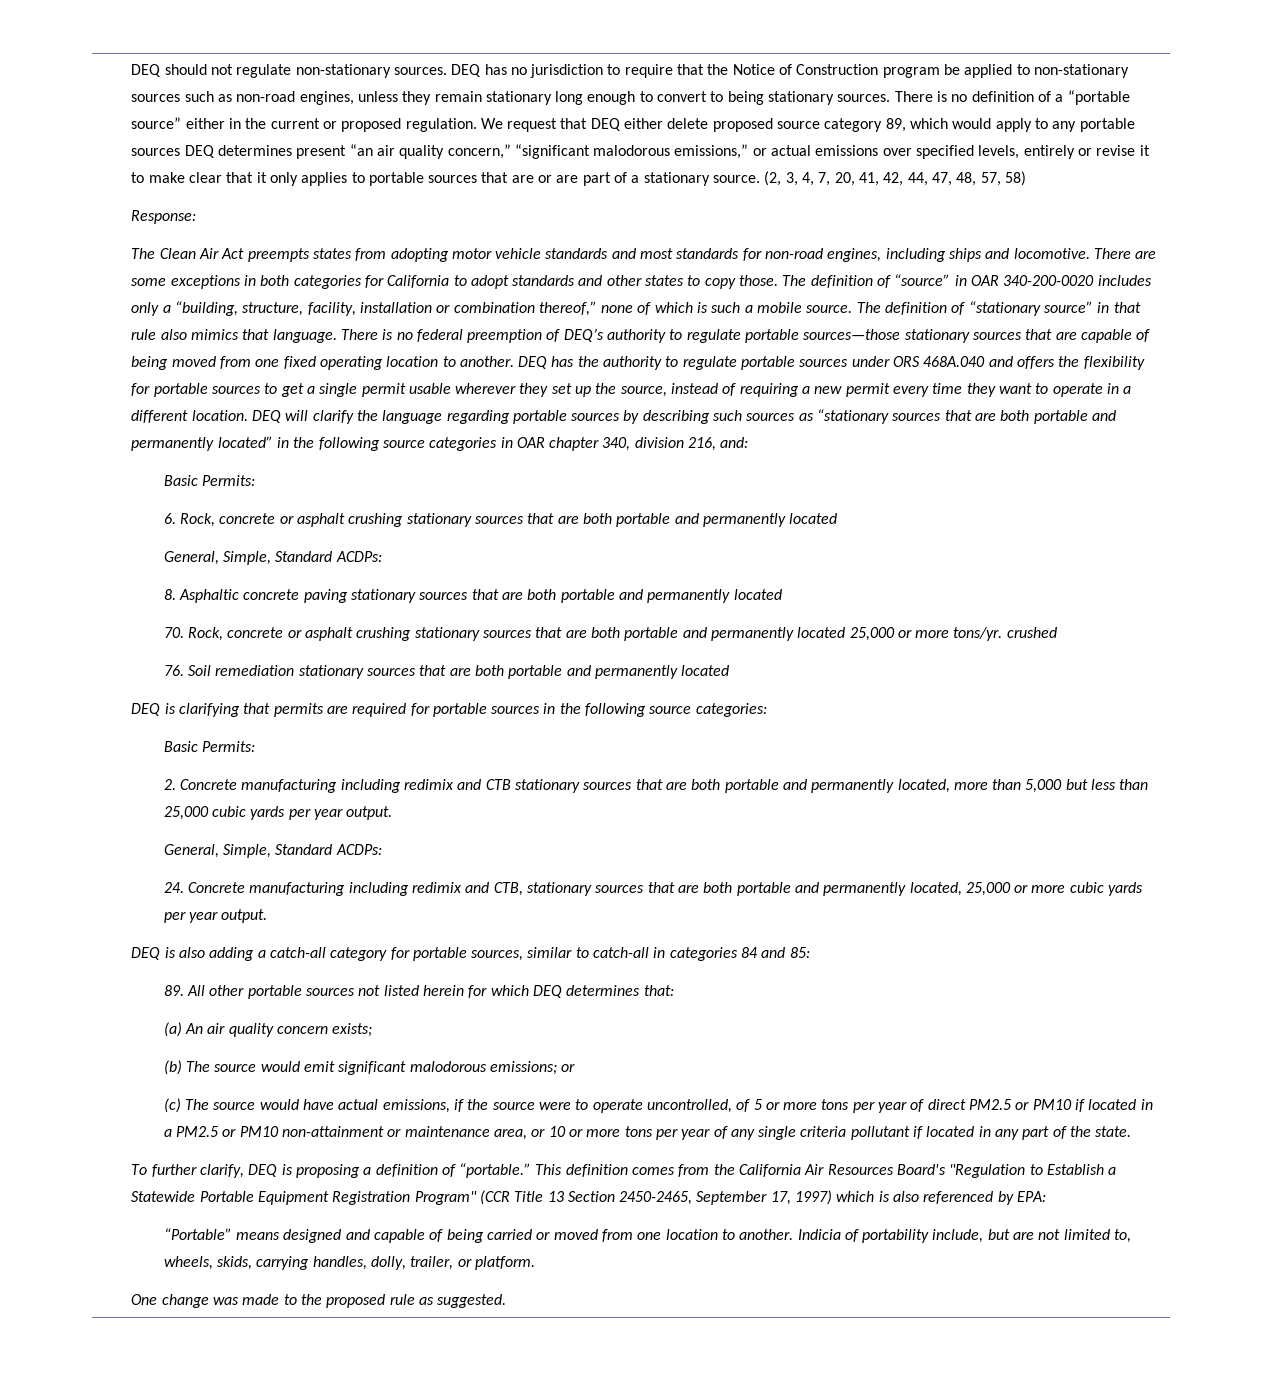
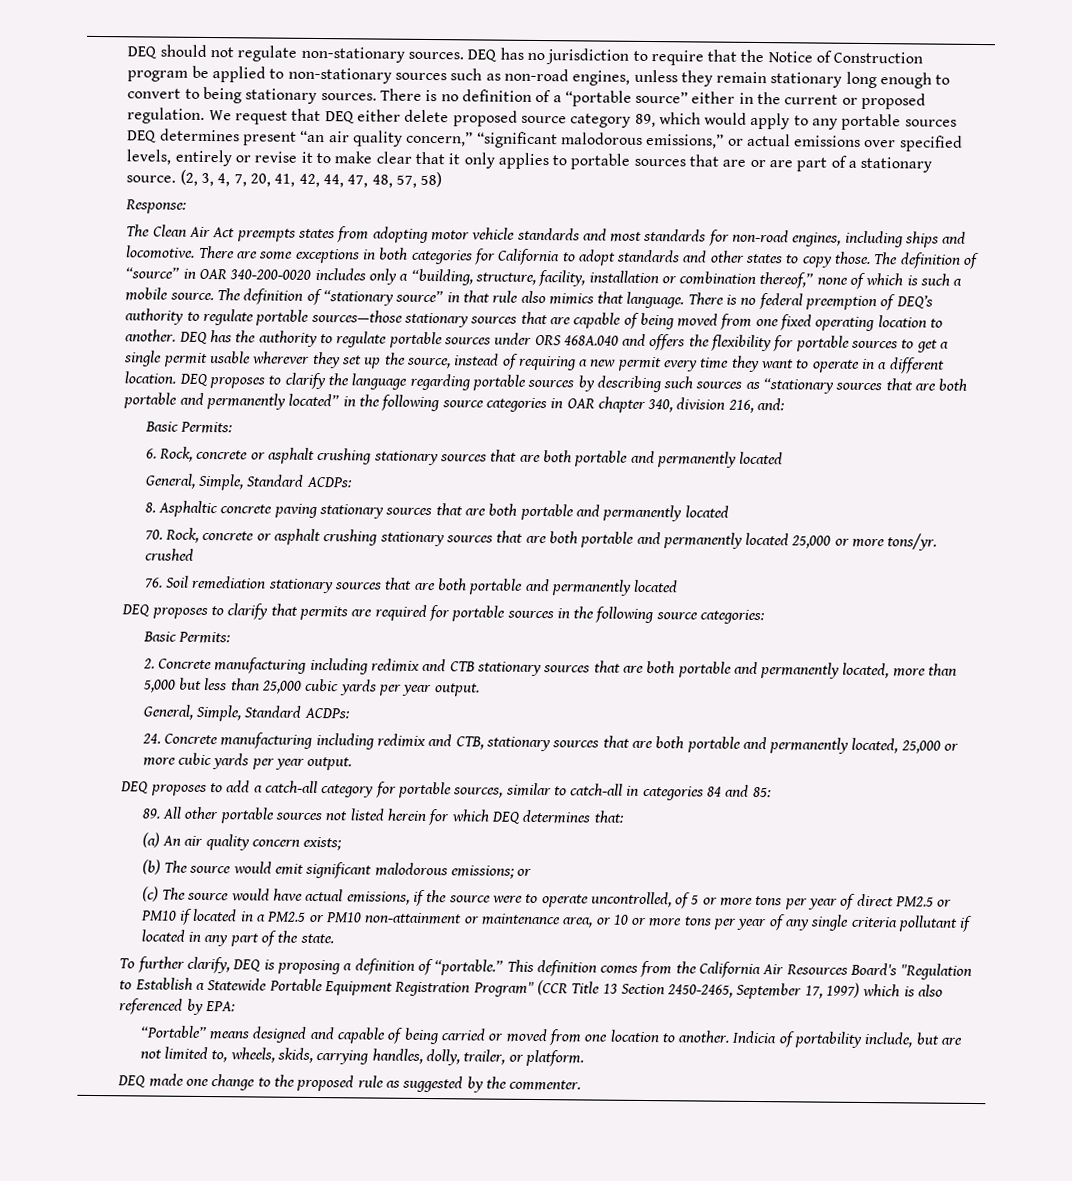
[285,410,309,421] will -> [208,375,282,389] proposes to
[164,703,240,717] is clarifying -> [151,603,269,620] proposes to clarify
[164,947,255,961] is also adding -> [150,780,251,797] proposes to add
[131,1294,280,1308] One change was made -> [117,1073,256,1091] DEQ made one change
[437,1294,507,1308] suggested. -> [402,1075,582,1093] suggested by the commenter.

